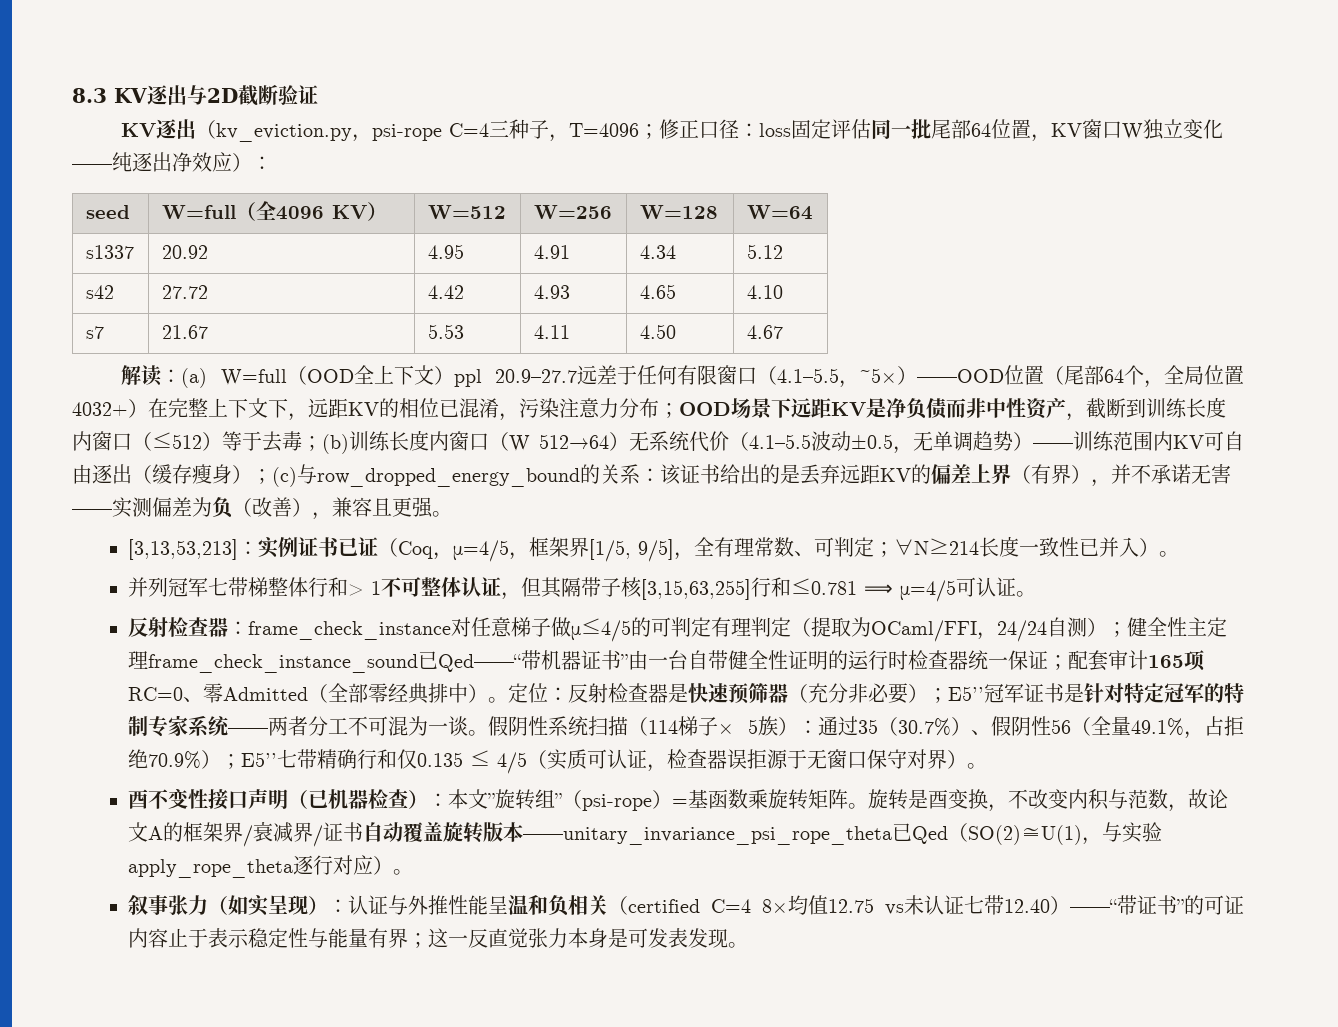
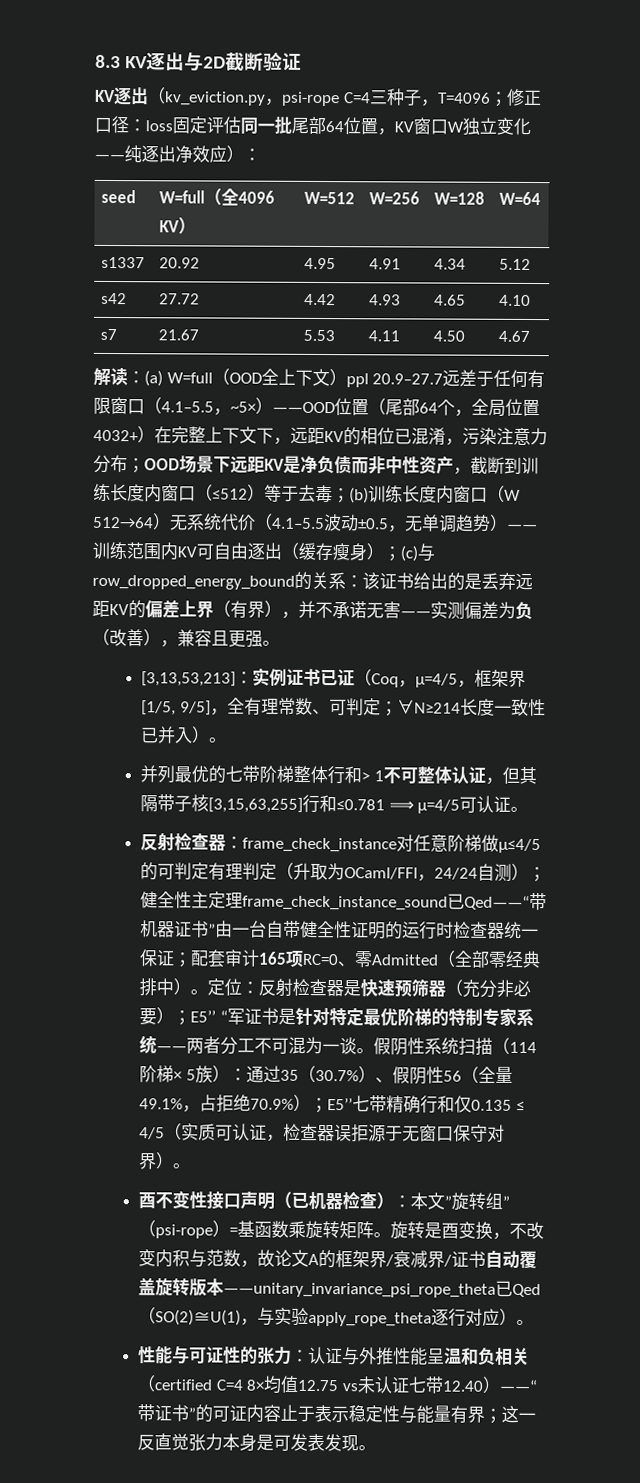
[167,577,248,597] 冠军七带 -> [174,765,278,784] 最优的七带阶
[510,617,551,637] 梯子 -> [447,834,483,852] 阶梯
[810,617,831,637] 提 -> [293,862,312,880] 升
[983,683,1004,703] 冠 -> [219,1010,228,1023] “
[1163,683,1204,703] 冠军 -> [362,1007,432,1027] 最优阶梯
[677,716,718,736] 梯子 -> [139,1065,175,1083] 阶梯
[127,894,328,916] 叙事张力（如实呈现） -> [138,1345,293,1365] 性能与可证性的张力

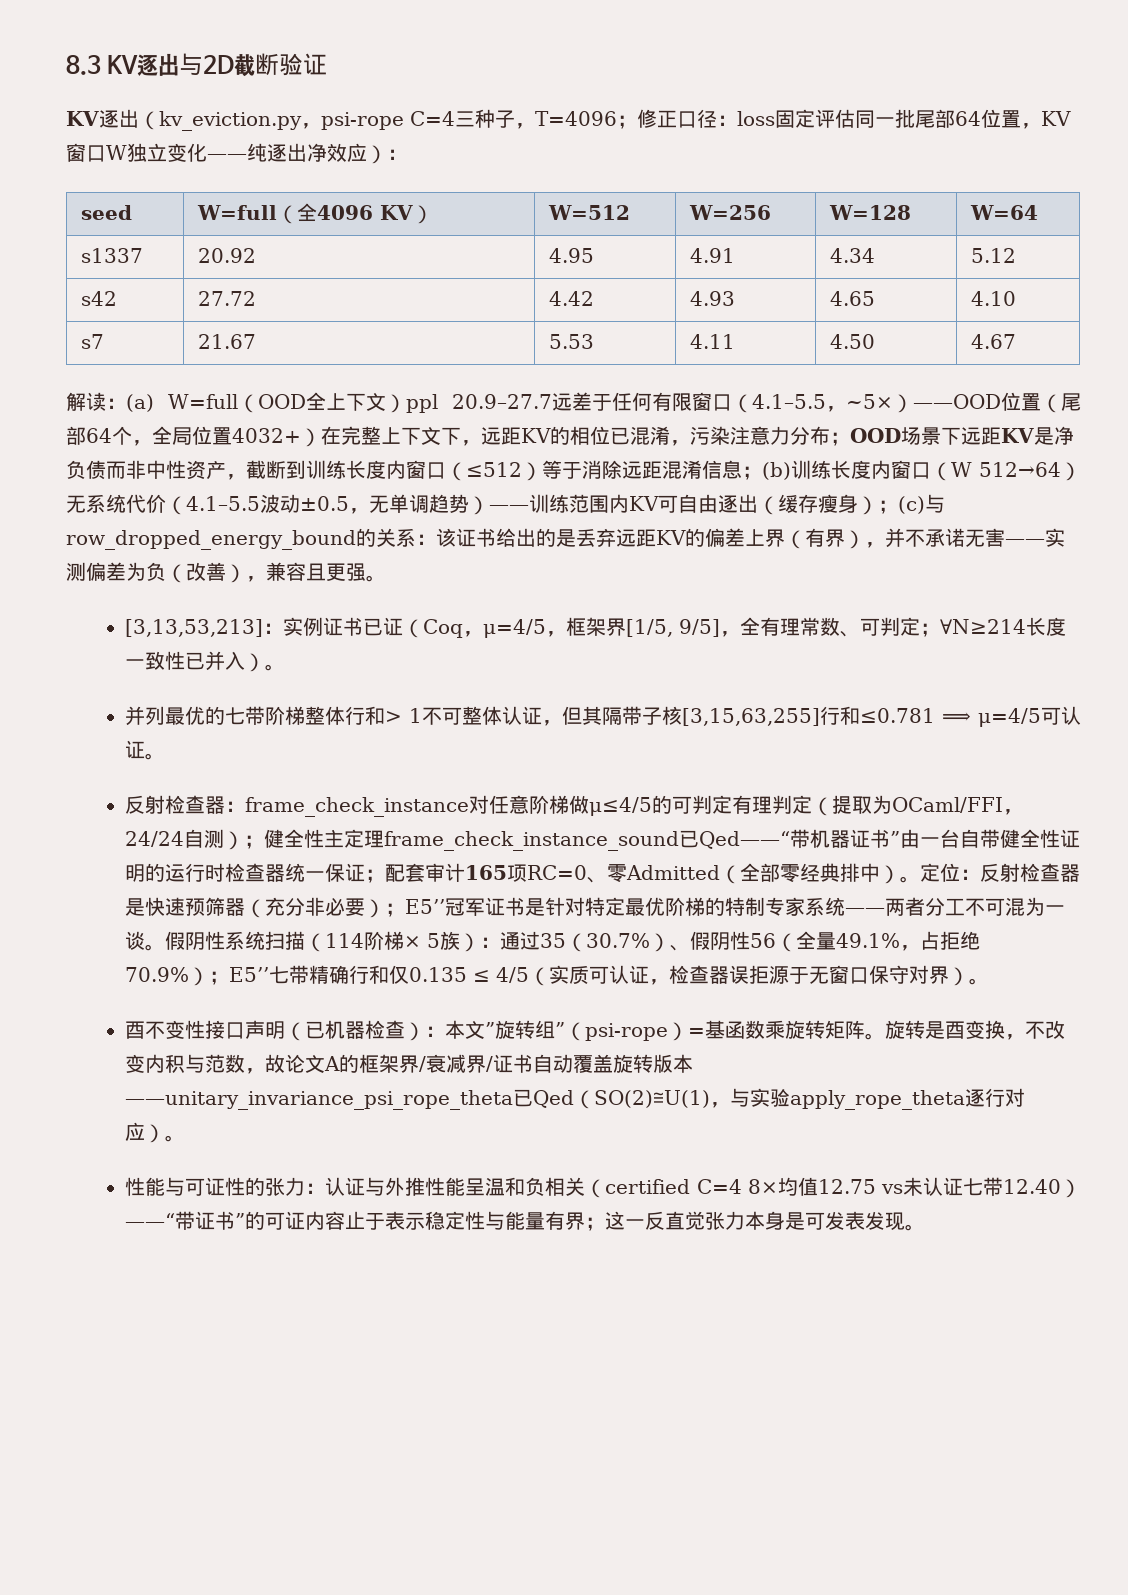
[298,484,333,503] 去毒 -> [582,460,742,479] 消除远距混淆信息
[293,862,312,880] 升 -> [832,795,853,814] 提
[219,1010,228,1023] “ -> [445,898,466,916] 冠

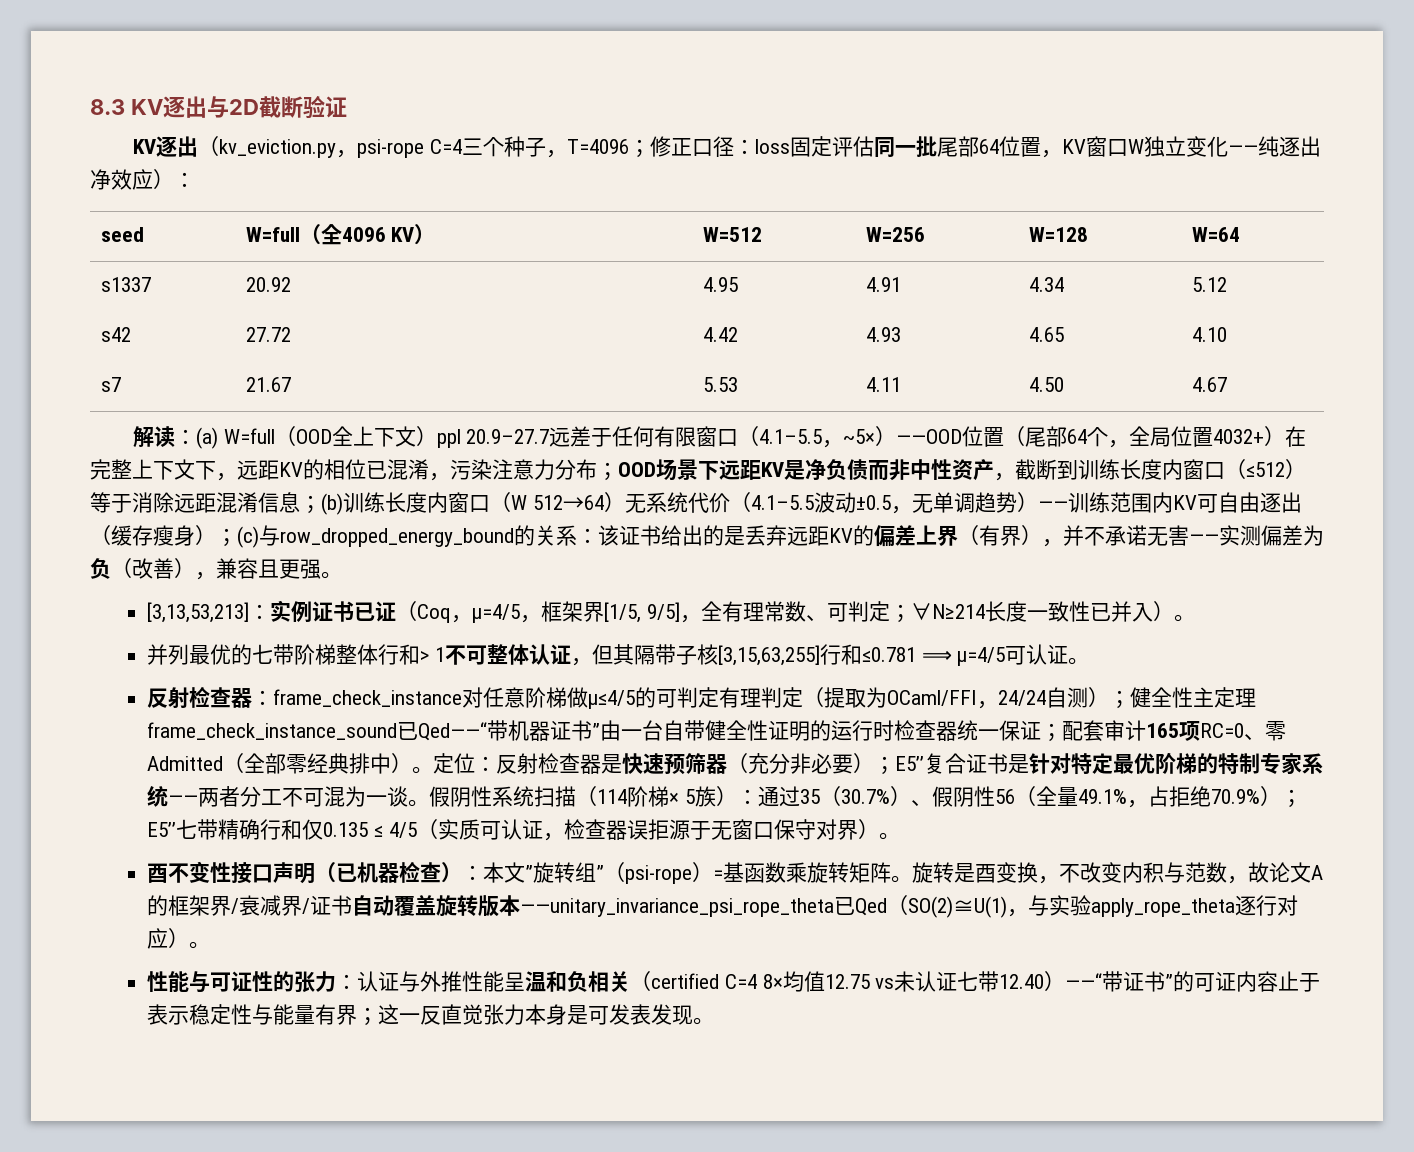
(475, 119) none -> [482,137,504,157] 个
[445,898,486,916] 冠军 -> [924,753,967,774] 复合

